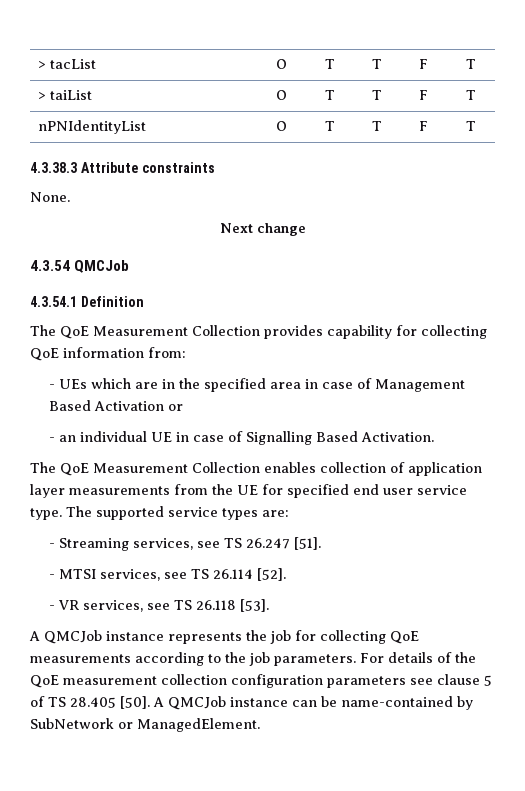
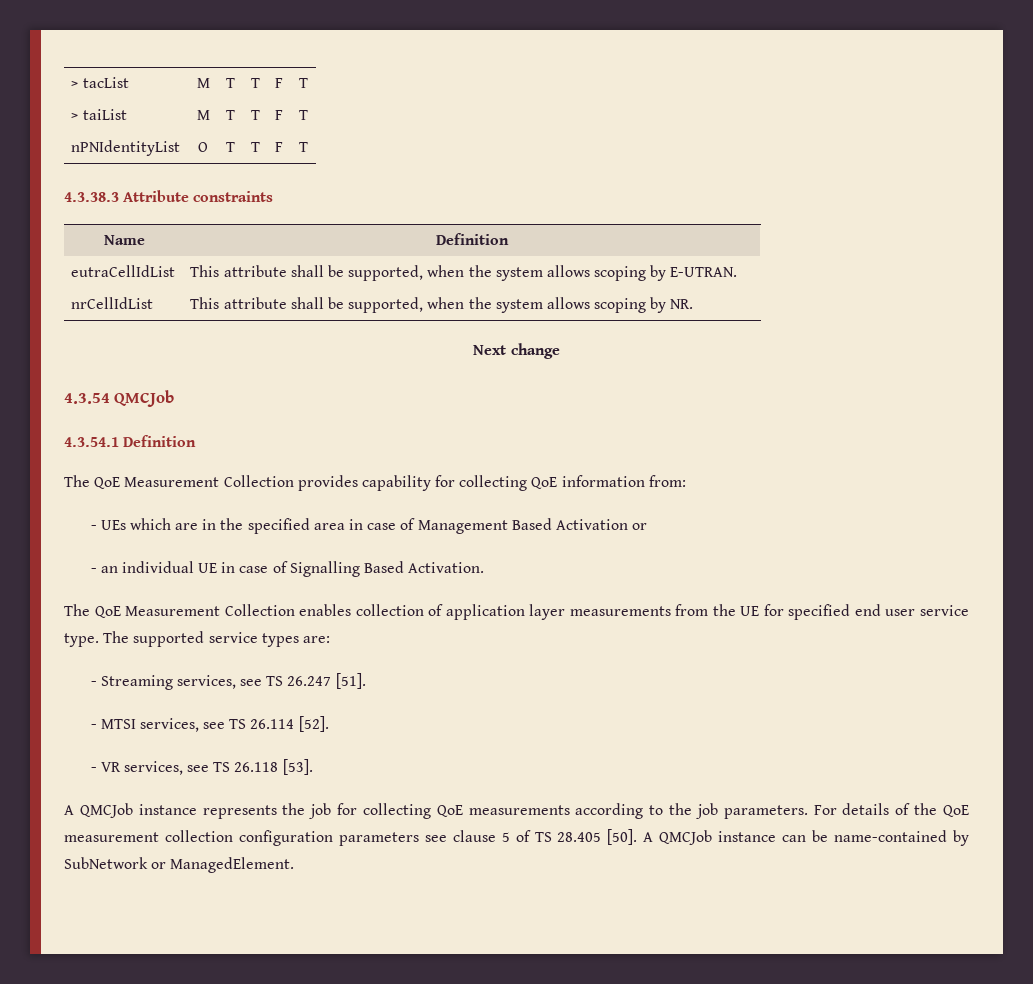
[275,59,287,69] O -> [196,78,210,88] M
[275,90,287,100] O -> [196,110,210,120] M
[30,192,70,202] // None. -> [103,235,145,245] [436,233,509,245] [71,265,176,277] [190,265,738,281] [71,297,154,309] [190,297,694,313] // Name | Definition // eutraCellIdList | This attribute shall be supported, when the system allows scoping by E-UTRAN. // nrCellIdList | This attribute shall be supported, when the system allows scoping by NR.

